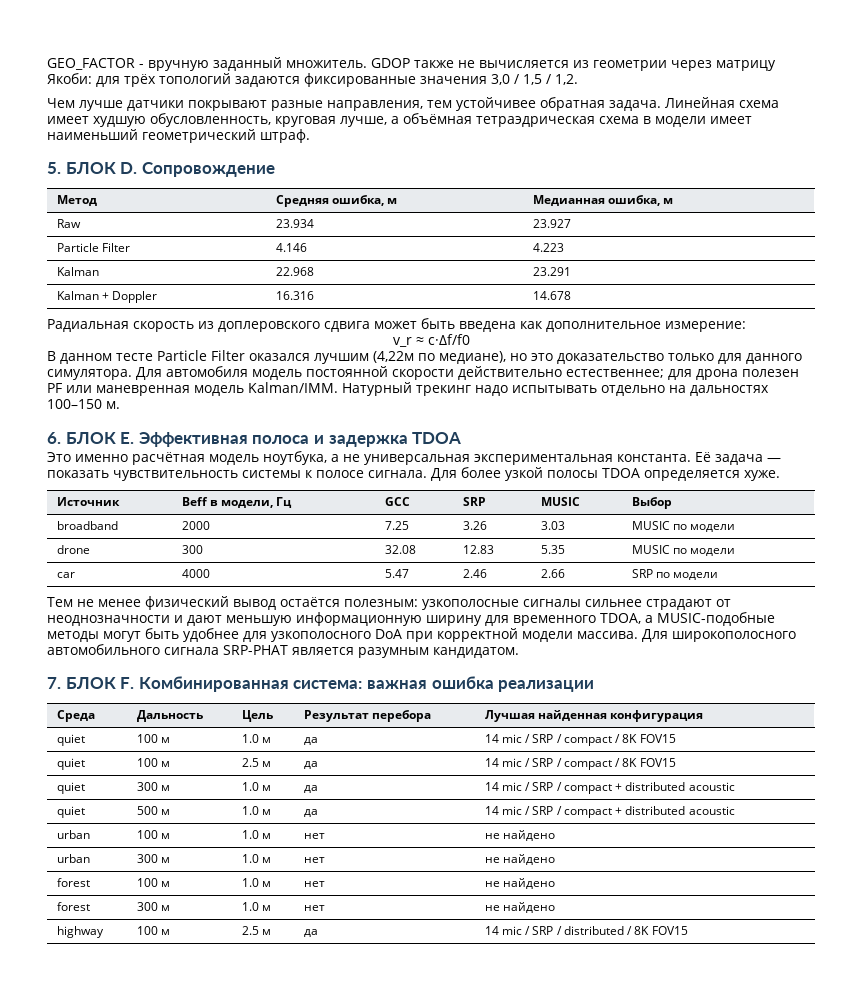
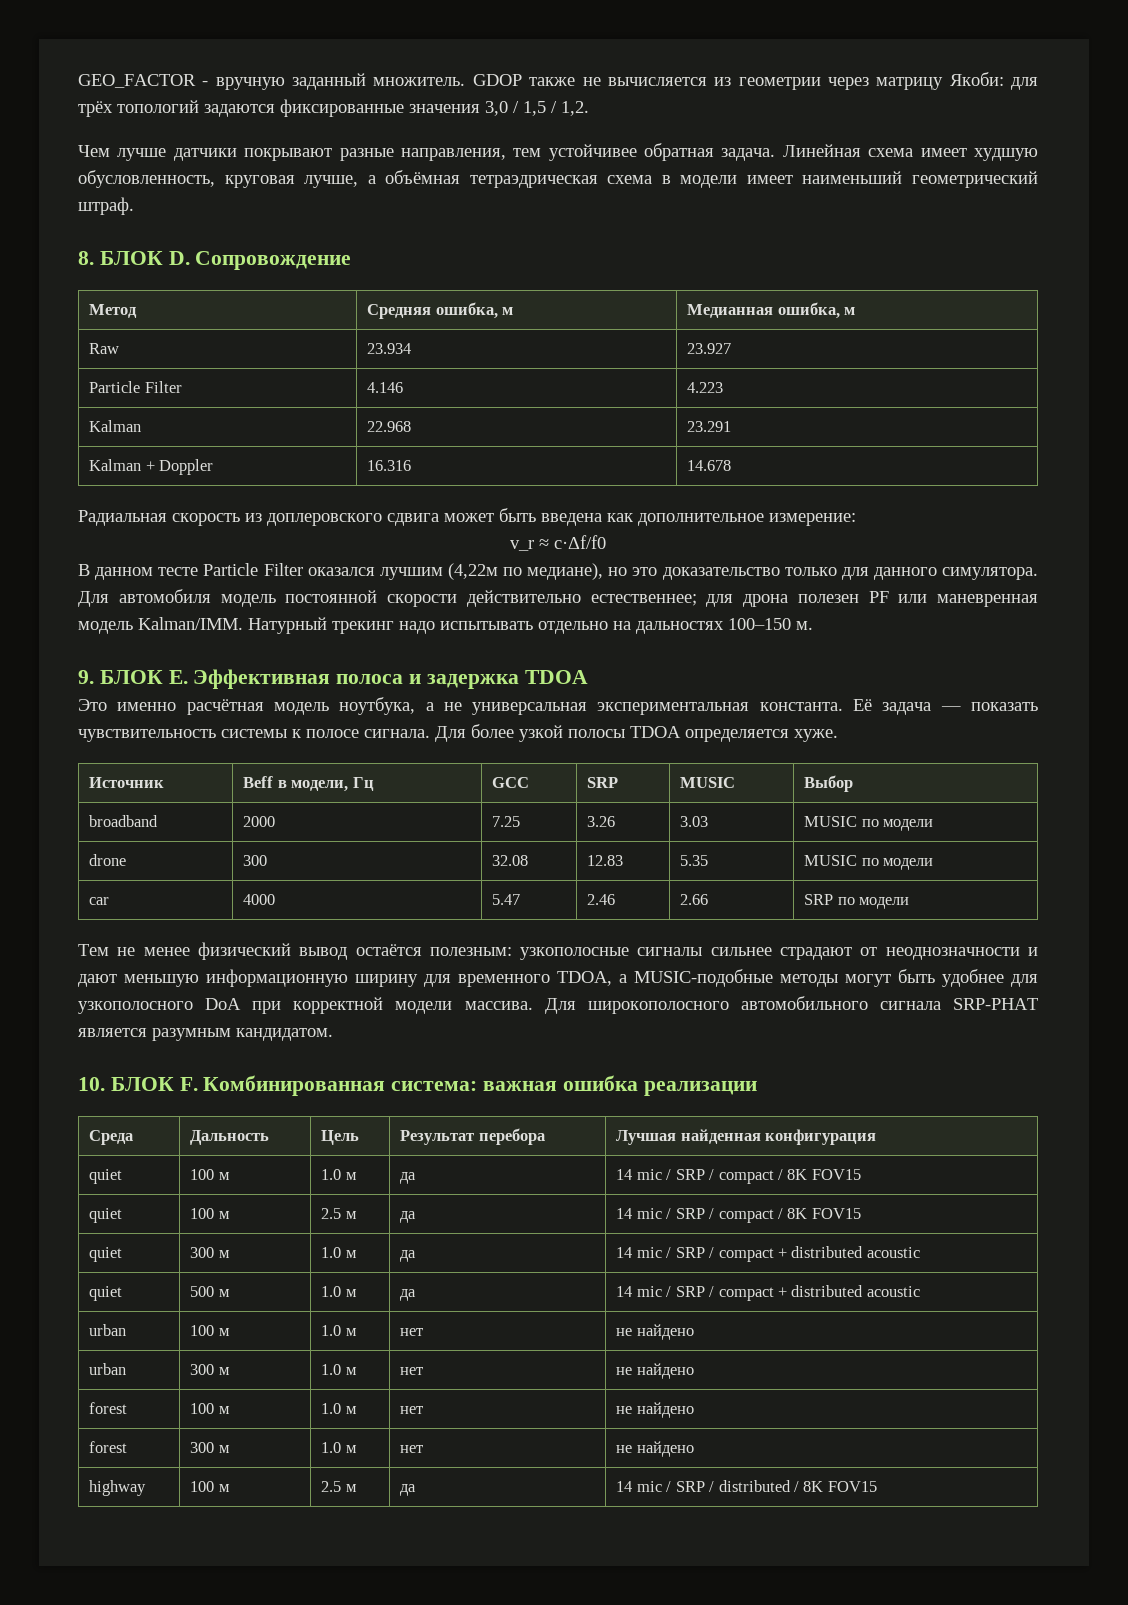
[47,162,61,174] 5. -> [78,251,94,265] 8.
[47,432,61,444] 6. -> [78,670,94,684] 9.
[47,677,61,689] 7. -> [78,1077,105,1091] 10.

